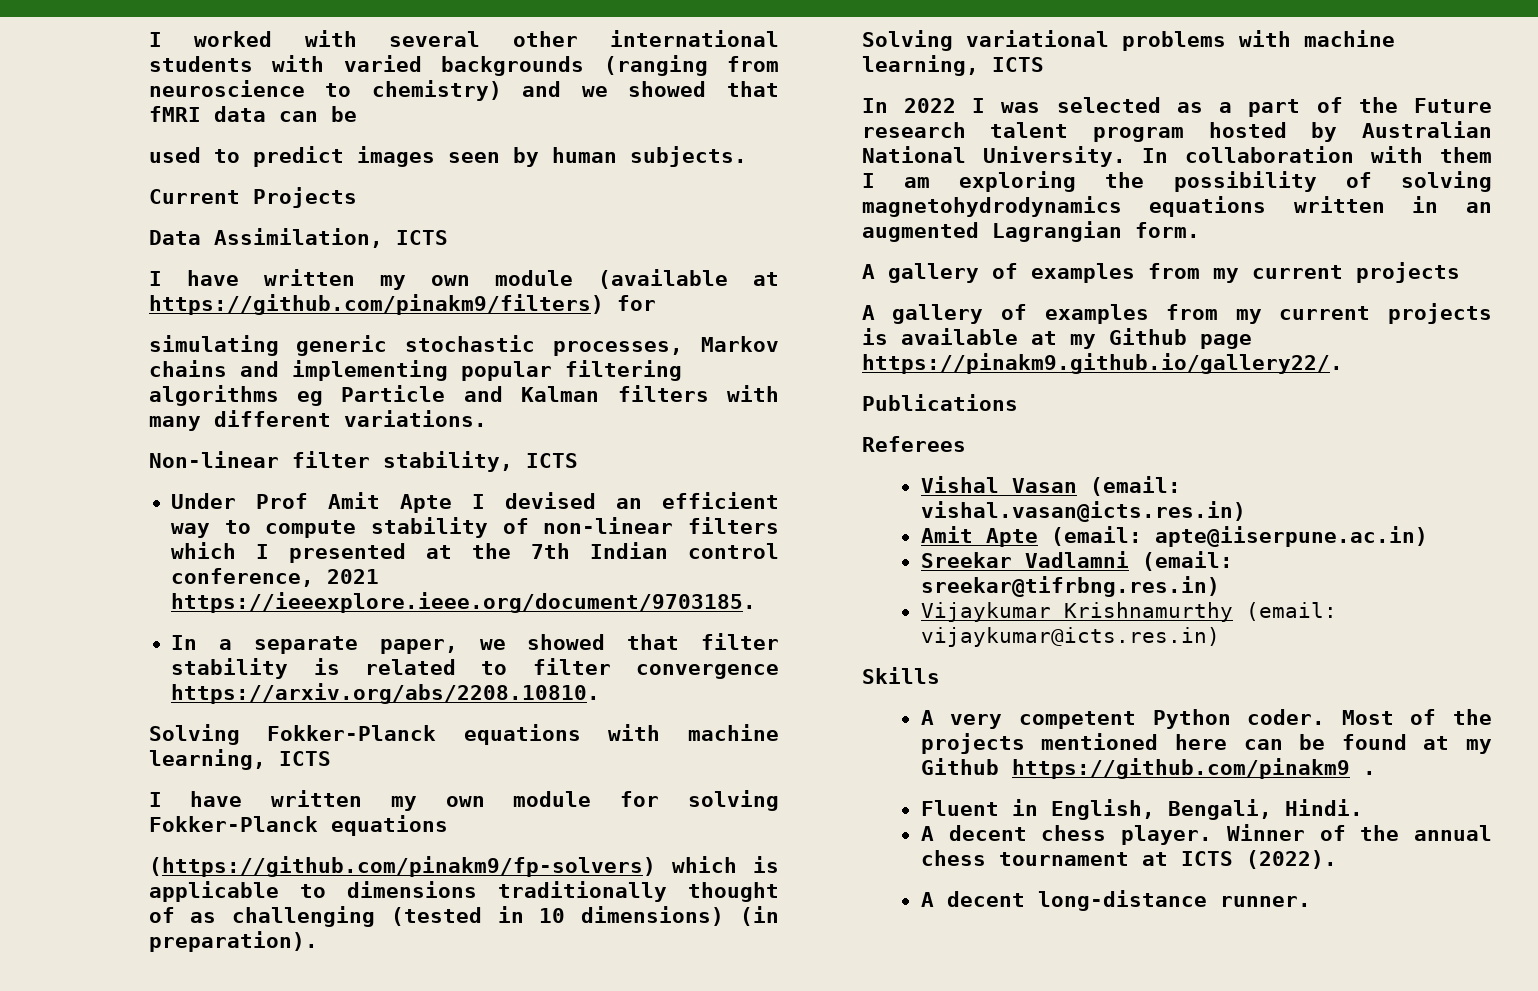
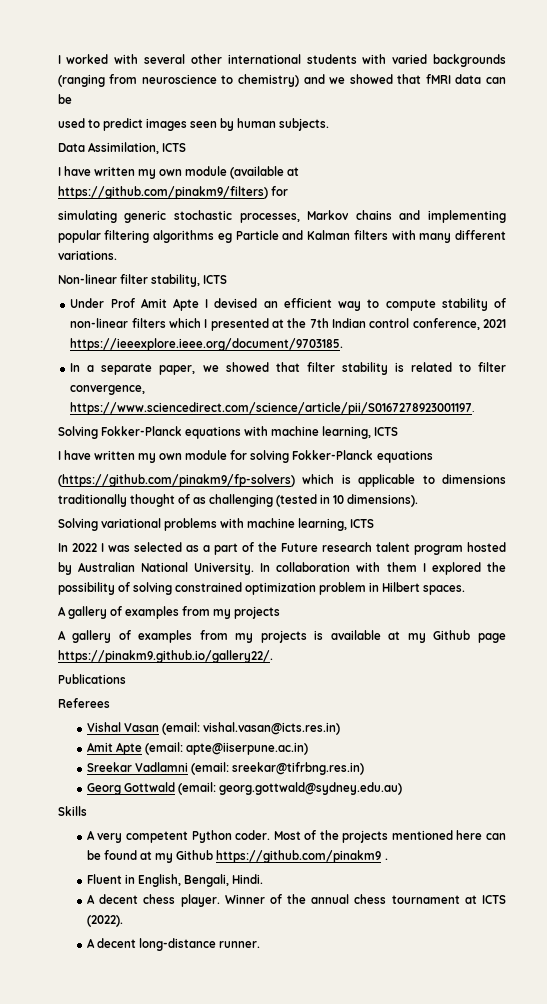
[148,187,357,208] // Current Projects -> (330, 124) none
[636,664,779,679] [171,683,601,704] convergence https://arxiv.org/abs/2208.10810. -> [70,385,146,395] [70,402,476,415] convergence, https://www.sciencedirect.com/science/article/pii/S0167278923001197.
[581,906,779,926] [148,931,318,952] dimensions) (in preparation). -> [347,494,419,507] dimensions).
[903,171,1077,192] am exploring -> [431,562,481,575] explored
[861,196,1492,217] [861,221,1200,242] [861,263,1343,283] magnetohydrodynamics equations written in an augmented Lagrangian form. // A gallery of examples from my current -> [174,582,466,595] [57,606,232,619] constrained optimization problem in Hilbert spaces. // A gallery of examples from my
[1279,306,1371,320] current -> (254, 638) none
[920,602,1337,622] [920,627,1220,647] Vijaykumar Krishnamurthy (email: vijaykumar@icts.res.in) -> [86,782,403,795] Georg Gottwald (email: georg.gottwald@sydney.edu.au)

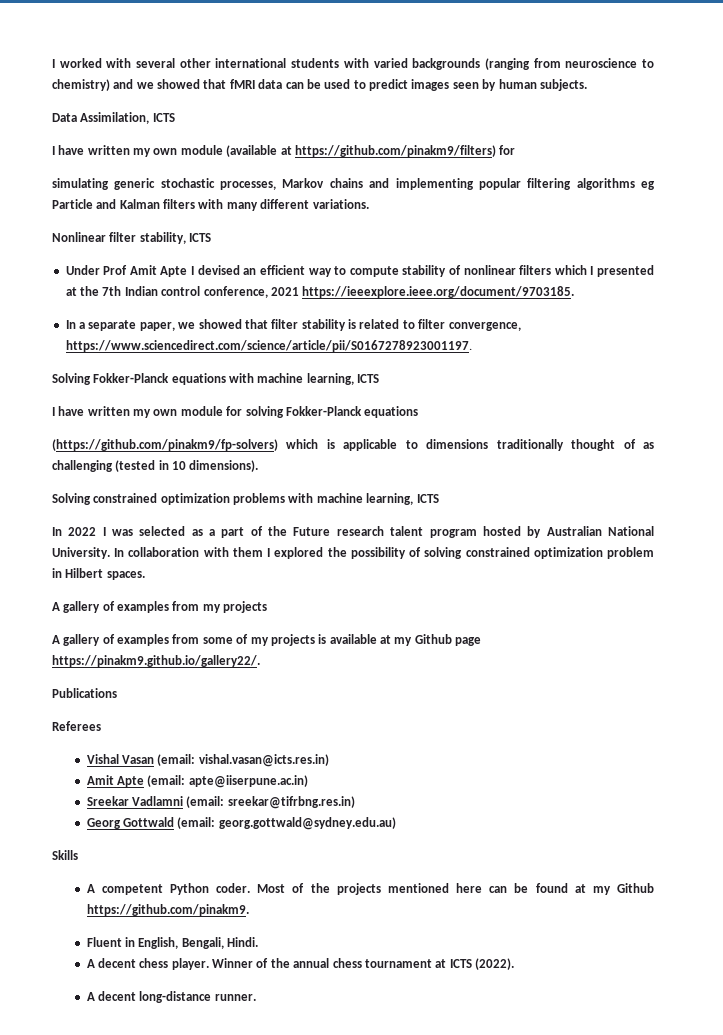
(72, 99) // -> (321, 84) none
[57,274,117,284] Non-linear -> [51,232,106,242] Nonlinear
[70,318,129,328] non-linear -> [463,265,516,275] nonlinear
[100,518,161,528] variational -> [93,493,230,505] constrained optimization
(228, 635) none -> [202,634,249,644] some of
[97,833,123,843] very -> (95, 888) none
[216,850,388,863] https://github.com/pinakm9 . -> [86,904,249,916] https://github.com/pinakm9.

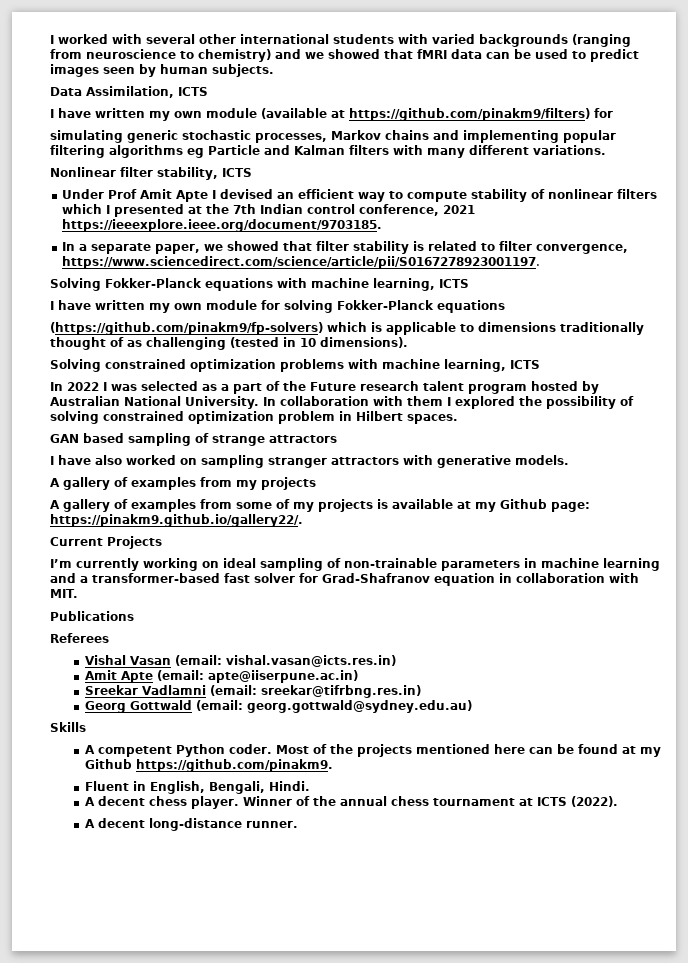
(145, 575) none -> [49,433,337,446] [49,455,569,468] // GAN based sampling of strange attractors // I have also worked on sampling stranger attractors with generative models.
[455,637,482,646] page -> [550,502,590,512] page:
(260, 661) none -> [49,536,162,549] [49,558,660,571] [49,573,639,586] [49,589,79,598] // Current Projects // I’m currently working on ideal sampling of non-trainable parameters in machine learning and a transformer-based fast solver for Grad-Shafranov equation in collaboration with MIT.

